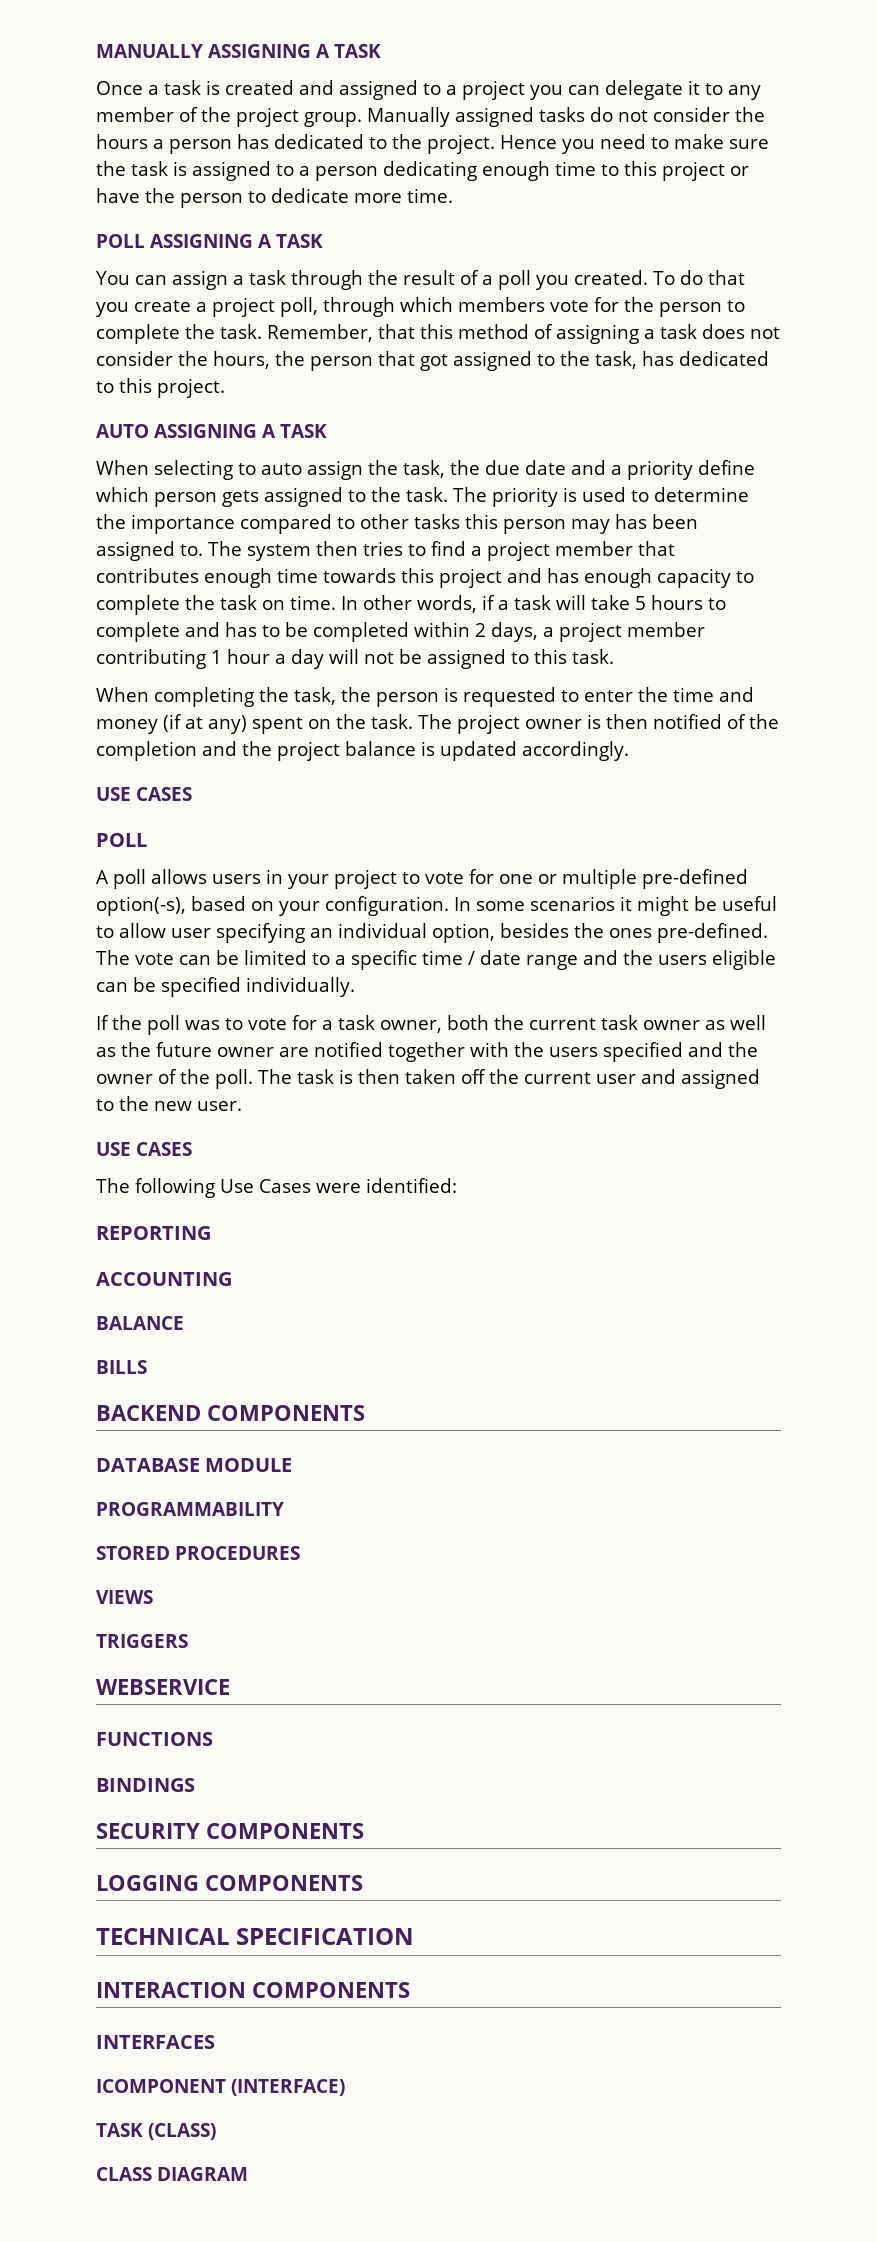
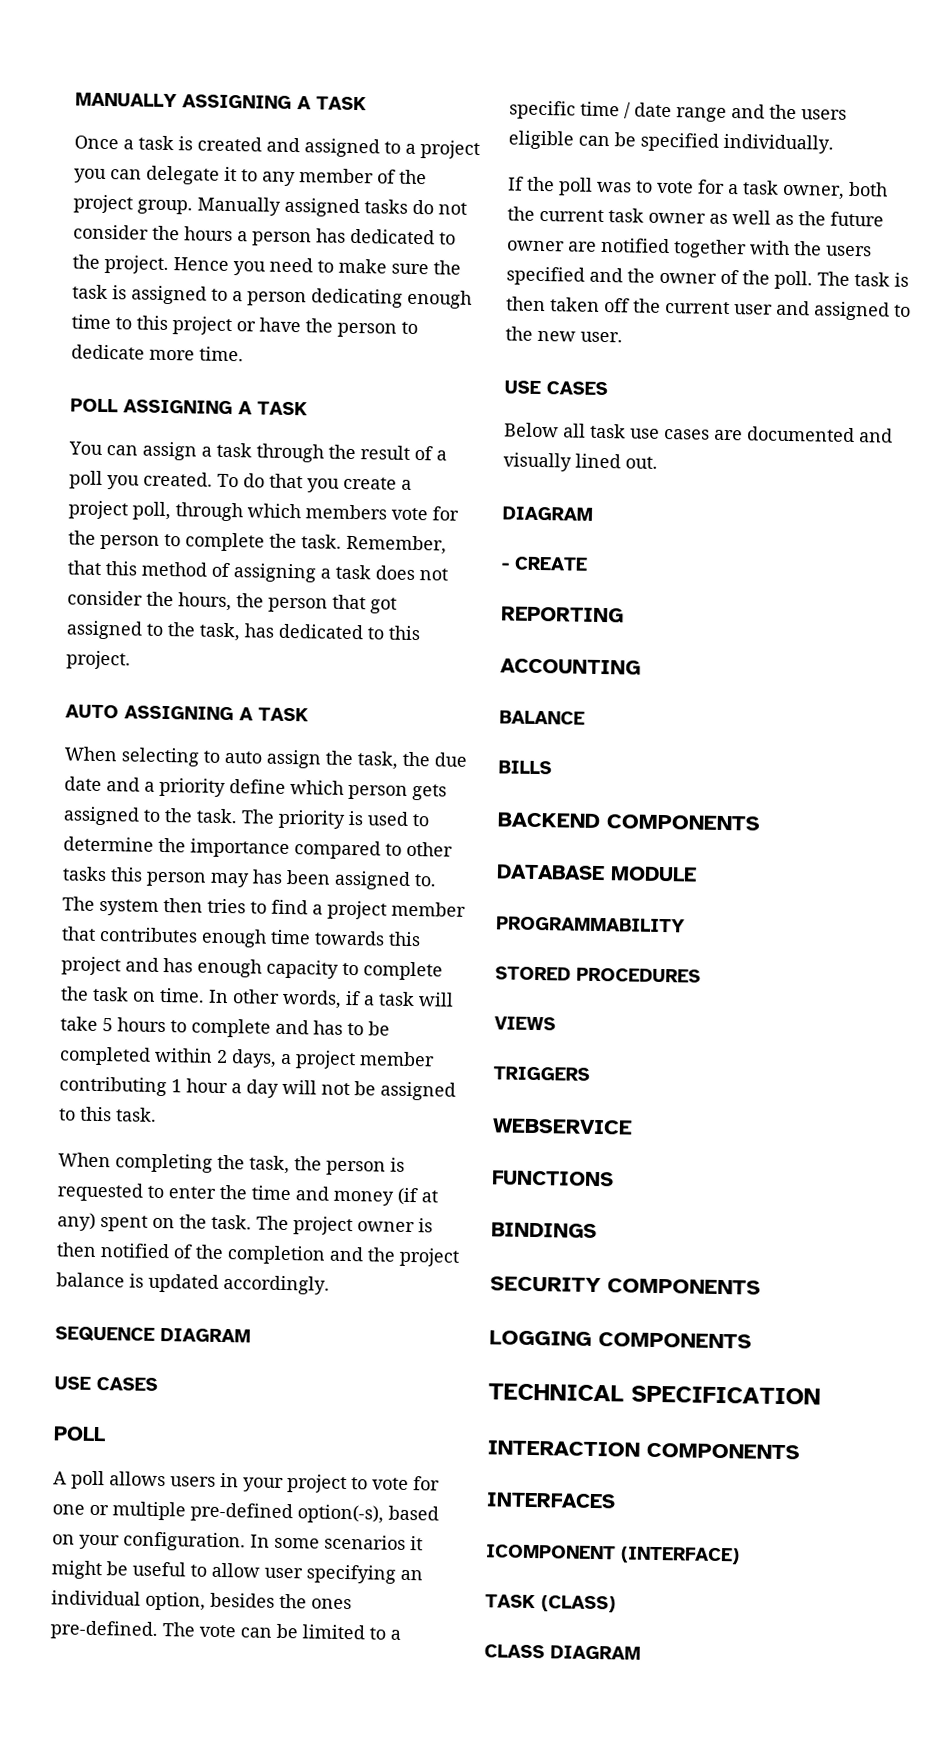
(629, 751) none -> [55,1326,251,1343] // SEQUENCE DIAGRAM
[96,1178,457,1198] The following Use Cases were identified: -> [504,422,893,443] [503,452,658,472] [502,506,593,521] [501,556,588,571] Below all task use cases are documented and visually lined out. // DIAGRAM // - CREATE

